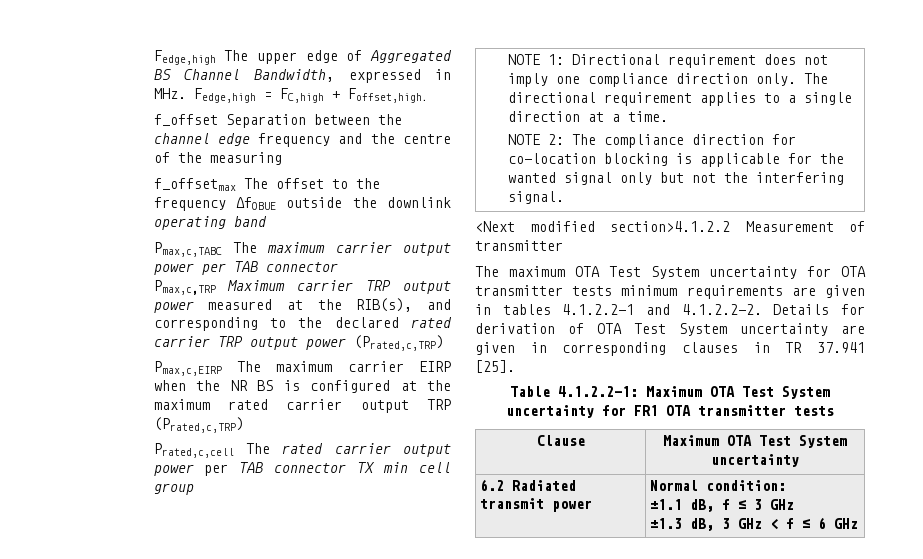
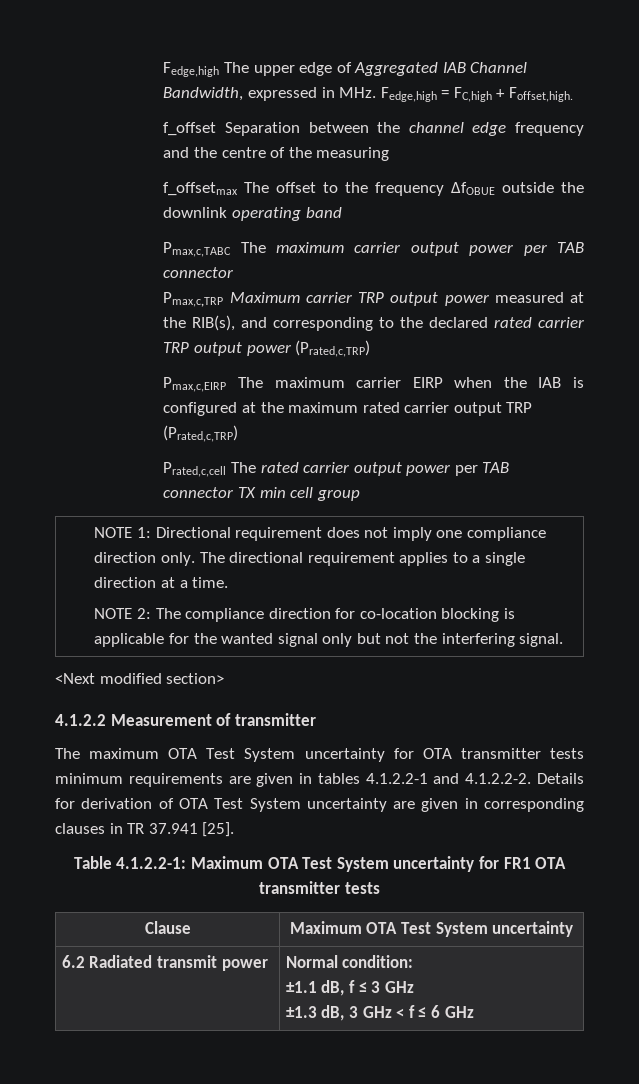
[153,69,171,80] BS -> [442,62,466,73] IAB
[230,380,274,391] NR BS -> [538,377,562,388] IAB
[610,221,730,232] section>4.1.2.2 -> [166,673,225,684] [55,714,106,726] section> // 4.1.2.2

